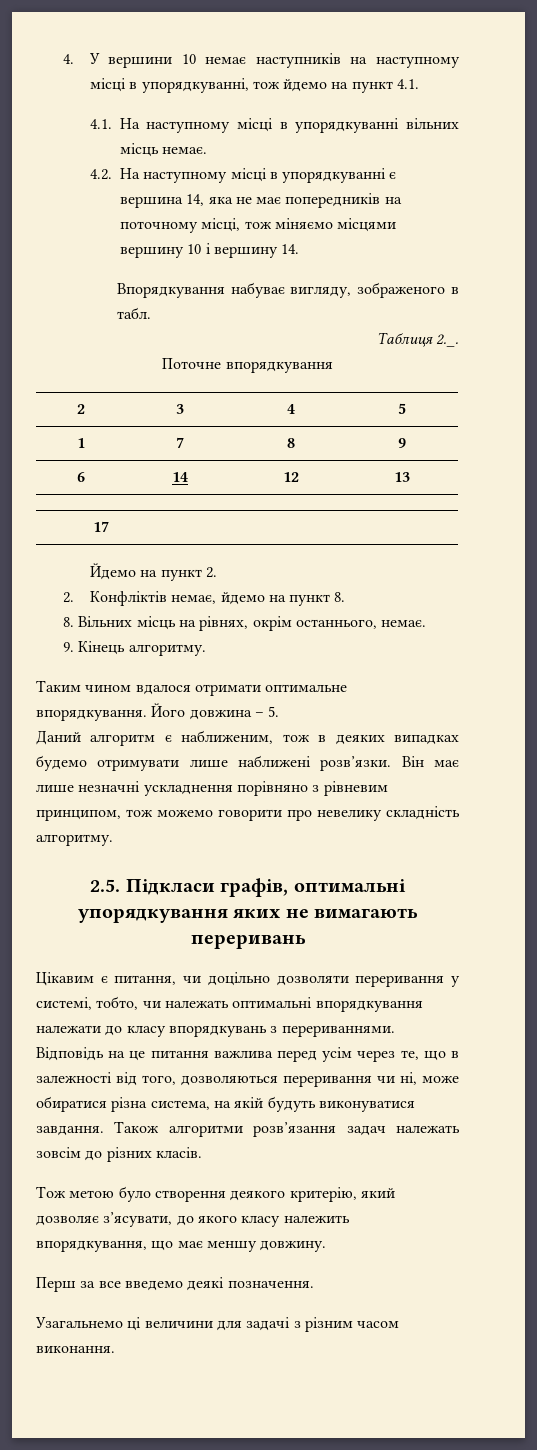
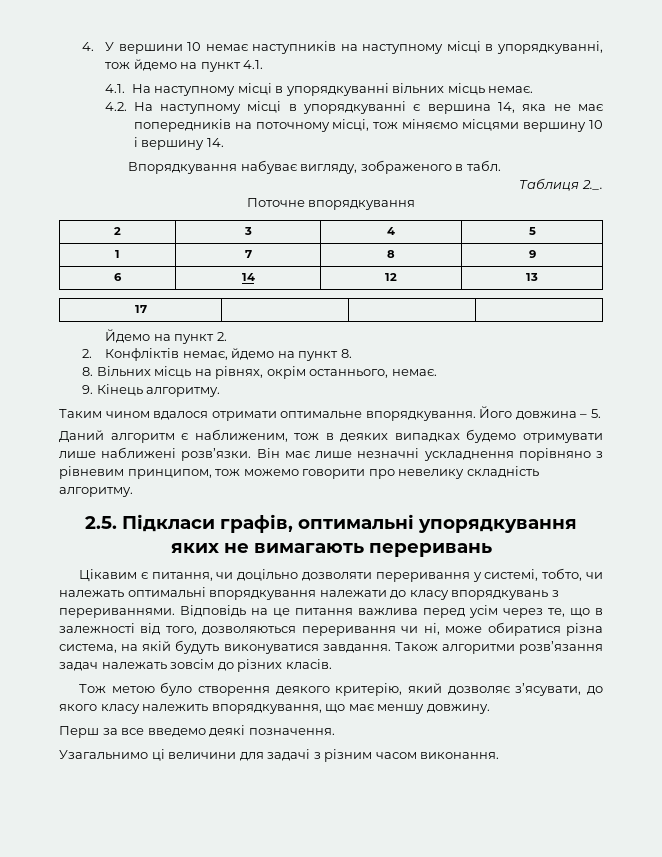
[35,1317,123,1328] Узагальнемо -> [59,750,148,760] Узагальнимо

